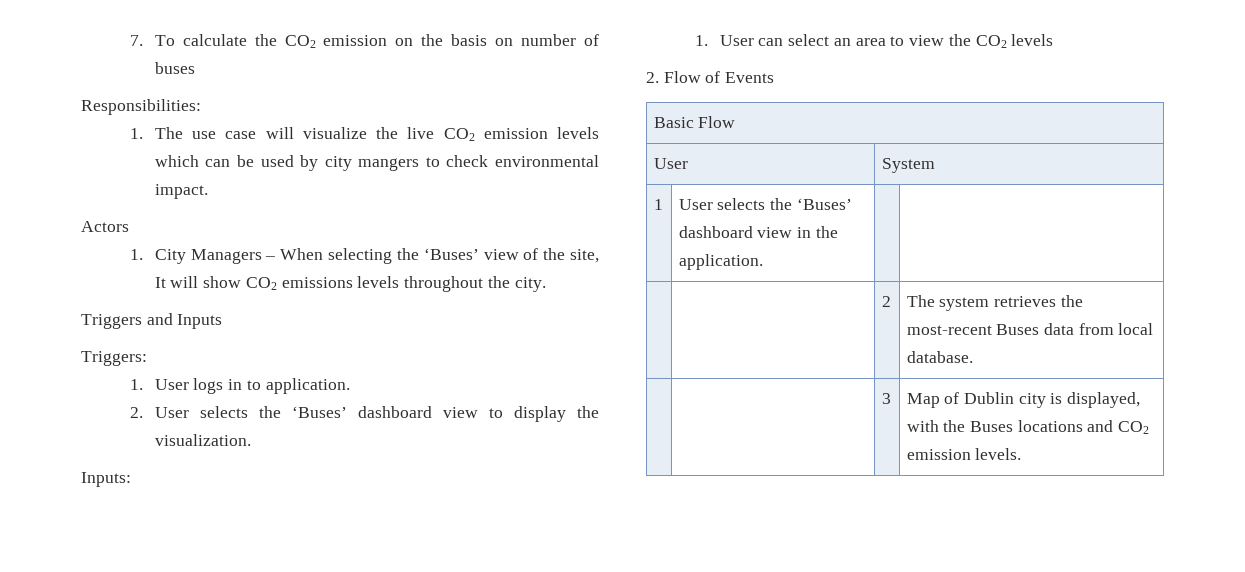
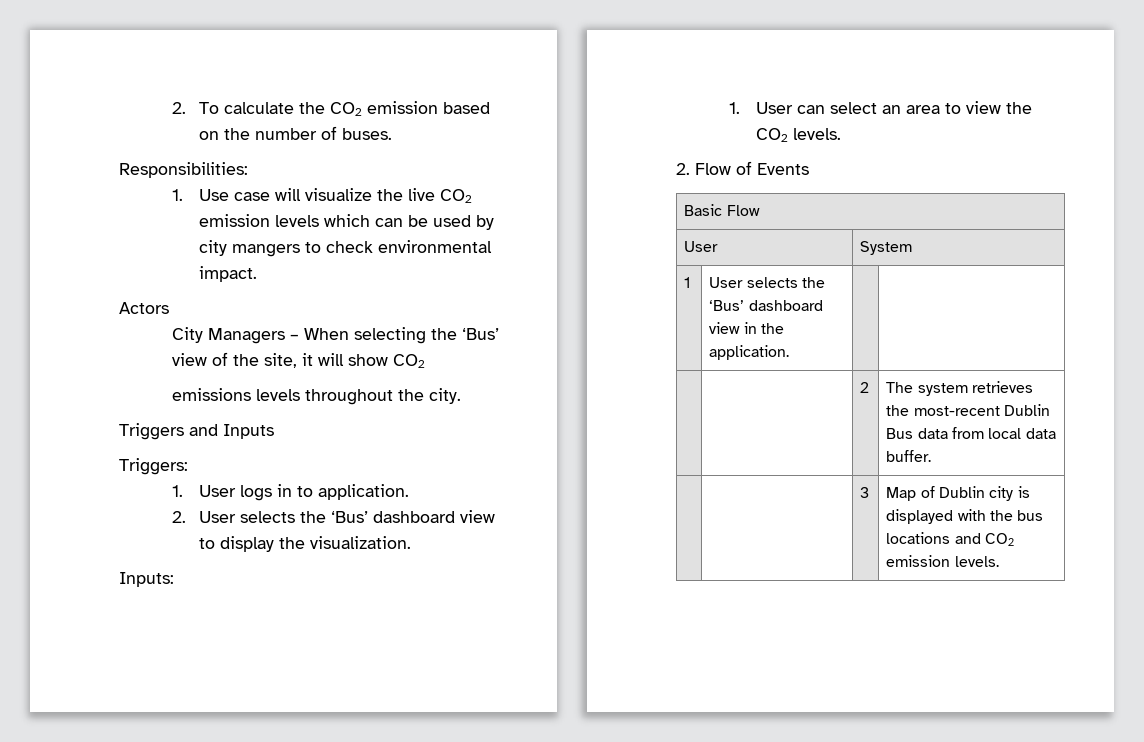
[130,35,144,46] 7. -> [172,102,187,114] 2.
(388, 40) none -> [443,102,491,114] based
[451,34,514,46] basis on -> (251, 134) none
[154,62,195,74] buses -> [342,128,393,140] buses.
[154,127,217,139] The use -> [199,189,230,201] Use
[130,249,144,260] 1. -> (169, 308) none
[423,248,479,260] ‘Buses’ -> [462,328,500,340] ‘Bus’
[154,277,166,288] It -> [302,353,314,366] it
(277, 283) none -> (426, 361) //
[291,406,347,418] ‘Buses’ -> [331,511,369,523] ‘Bus’
[1011,34,1054,46] levels -> [793,128,842,140] levels.
[796,198,852,210] ‘Buses’ -> [709,300,745,311] ‘Bus’
[996,324,1040,335] Buses -> [1003,404,1050,416] [886,428,914,439] Dublin Bus
[906,351,973,363] database. -> [1025,428,1056,439] [886,450,932,462] data buffer.
[1067,392,1141,408] displayed, -> [886,509,954,524] displayed
[969,421,1013,432] Buses -> [1017,510,1044,521] bus

